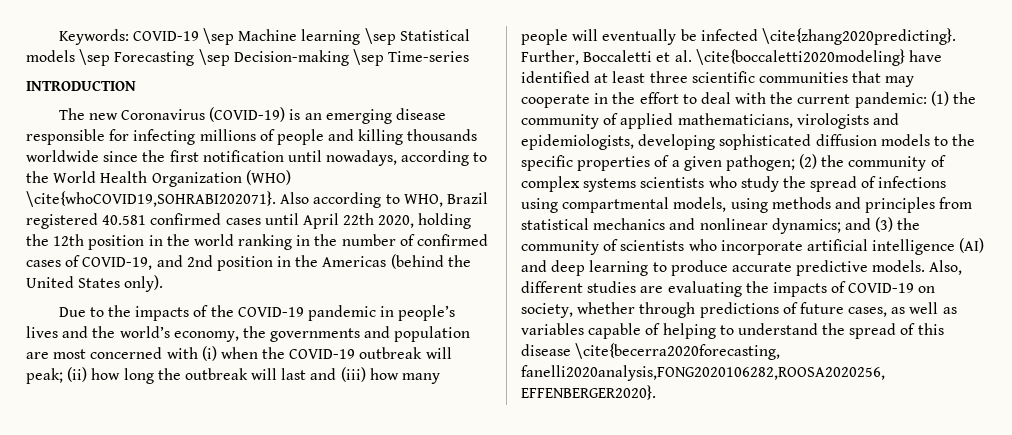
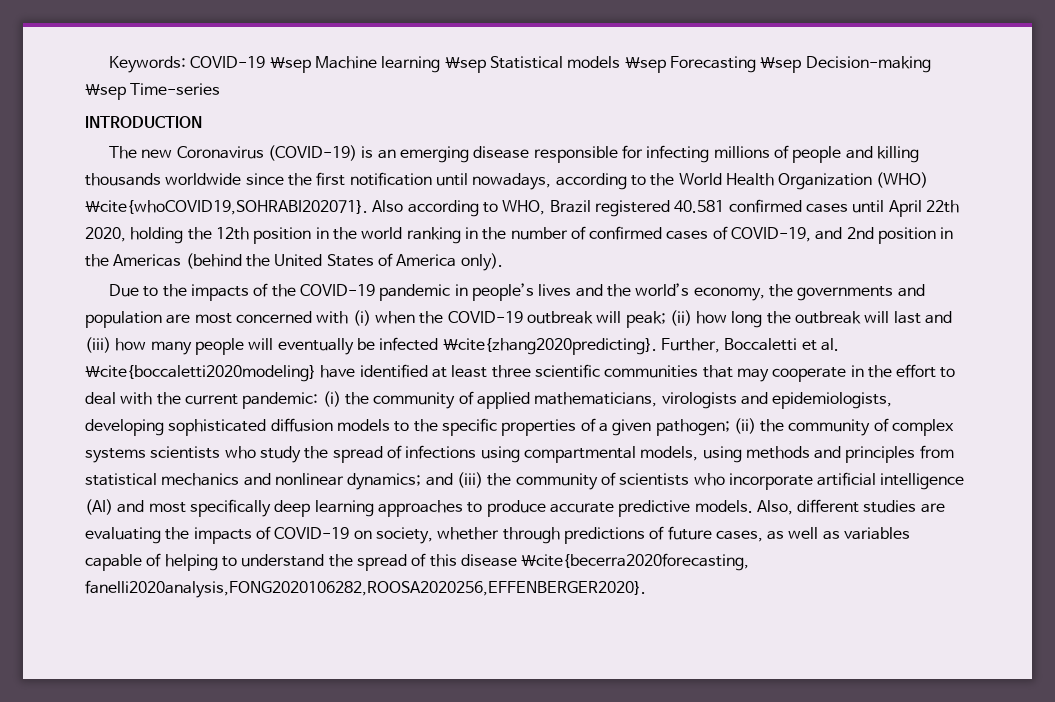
(121, 283) none -> [377,253,457,267] of America
[930,91,949,106] (1) -> [322,391,341,407] (i)
[799,154,818,169] (2) -> [733,418,756,434] (ii)
[875,217,894,232] (3) -> [456,472,483,488] (iii)
(547, 266) none -> [148,499,271,517] most specifically
(649, 268) none -> [377,500,463,517] approaches

